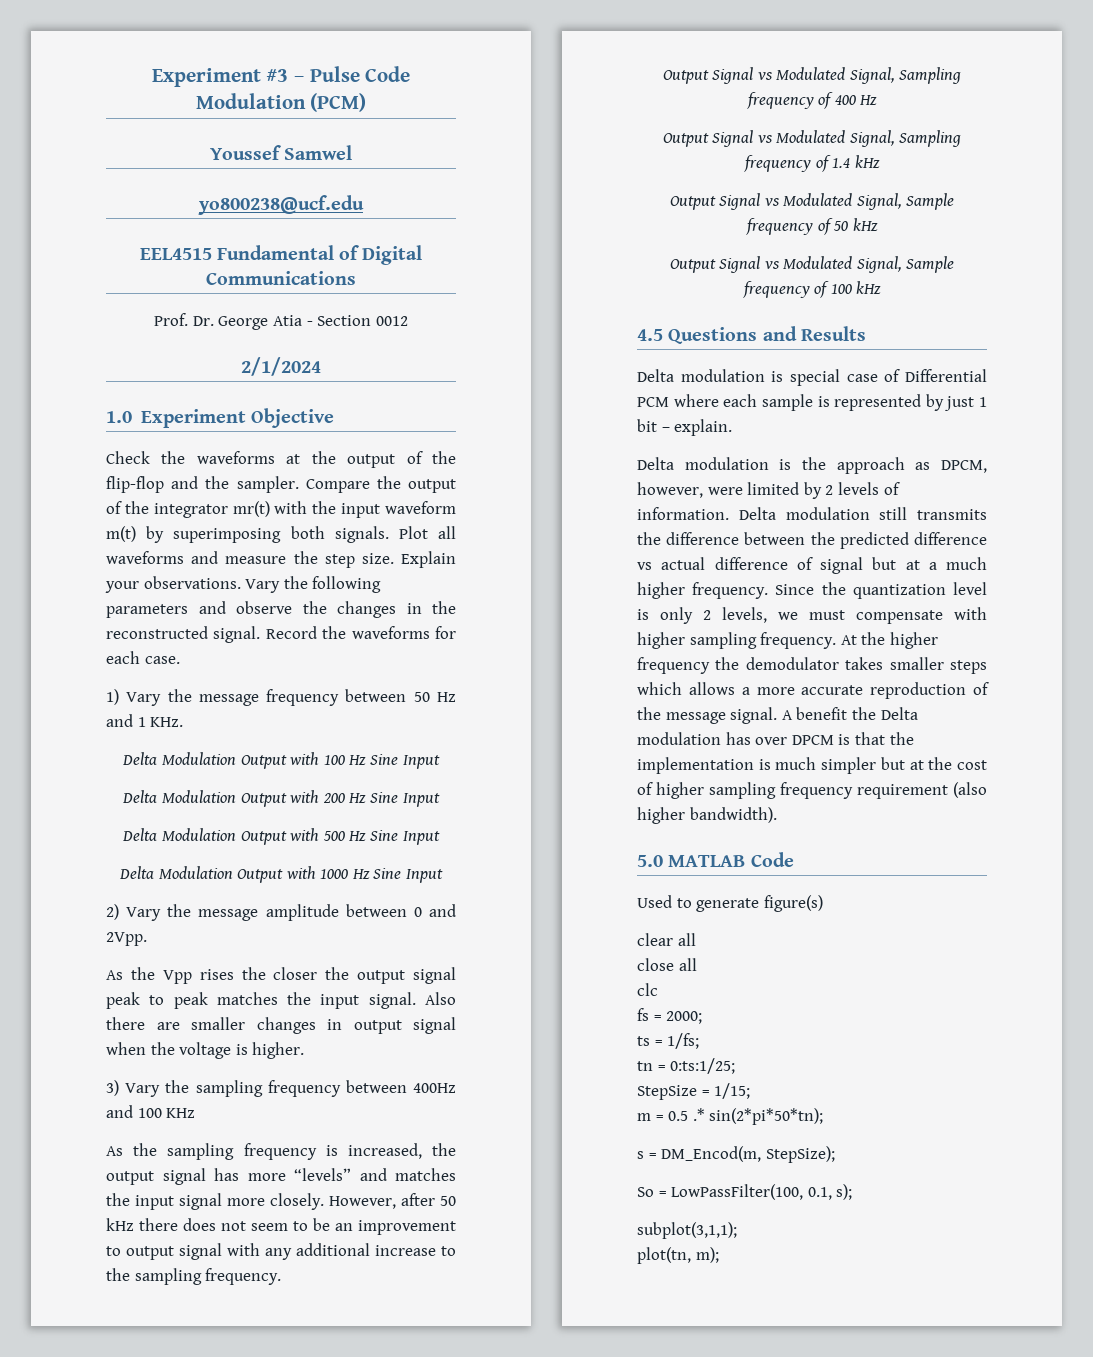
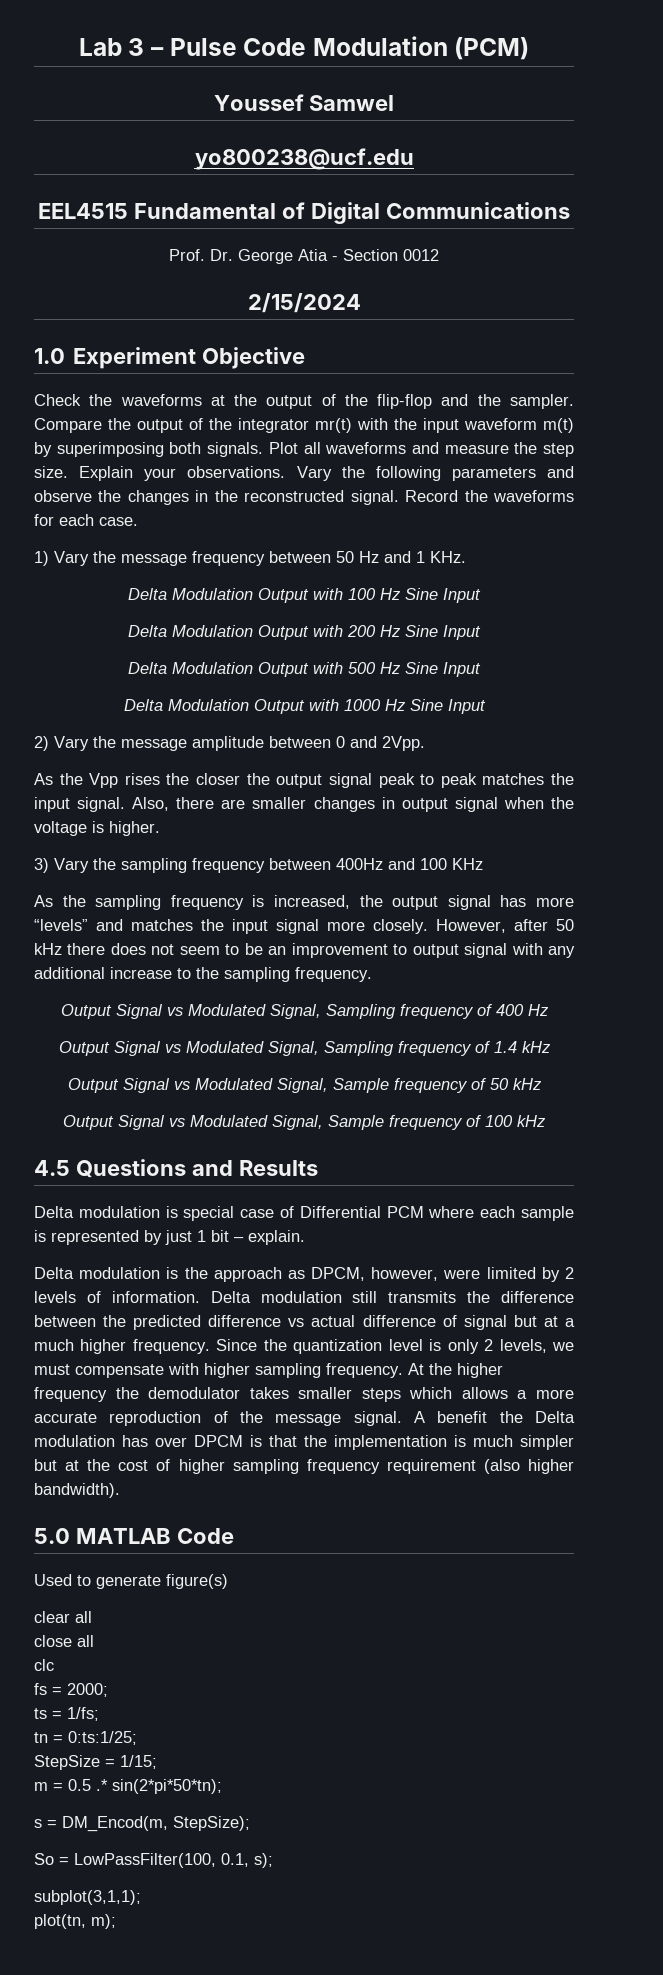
[151,68,289,87] Experiment #3 -> [78,38,145,56] Lab 3
[241,357,321,376] 2/1/2024 -> [247,293,361,313] 2/15/2024
[425,992,456,1005] Also -> [132,797,170,811] Also,

